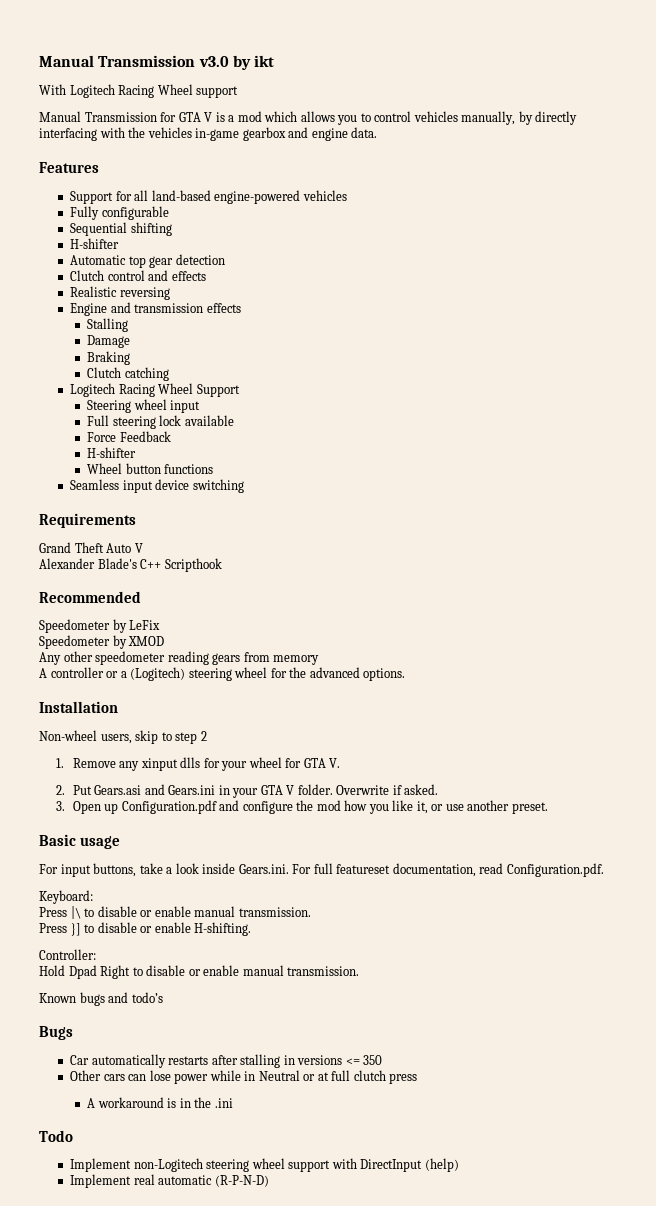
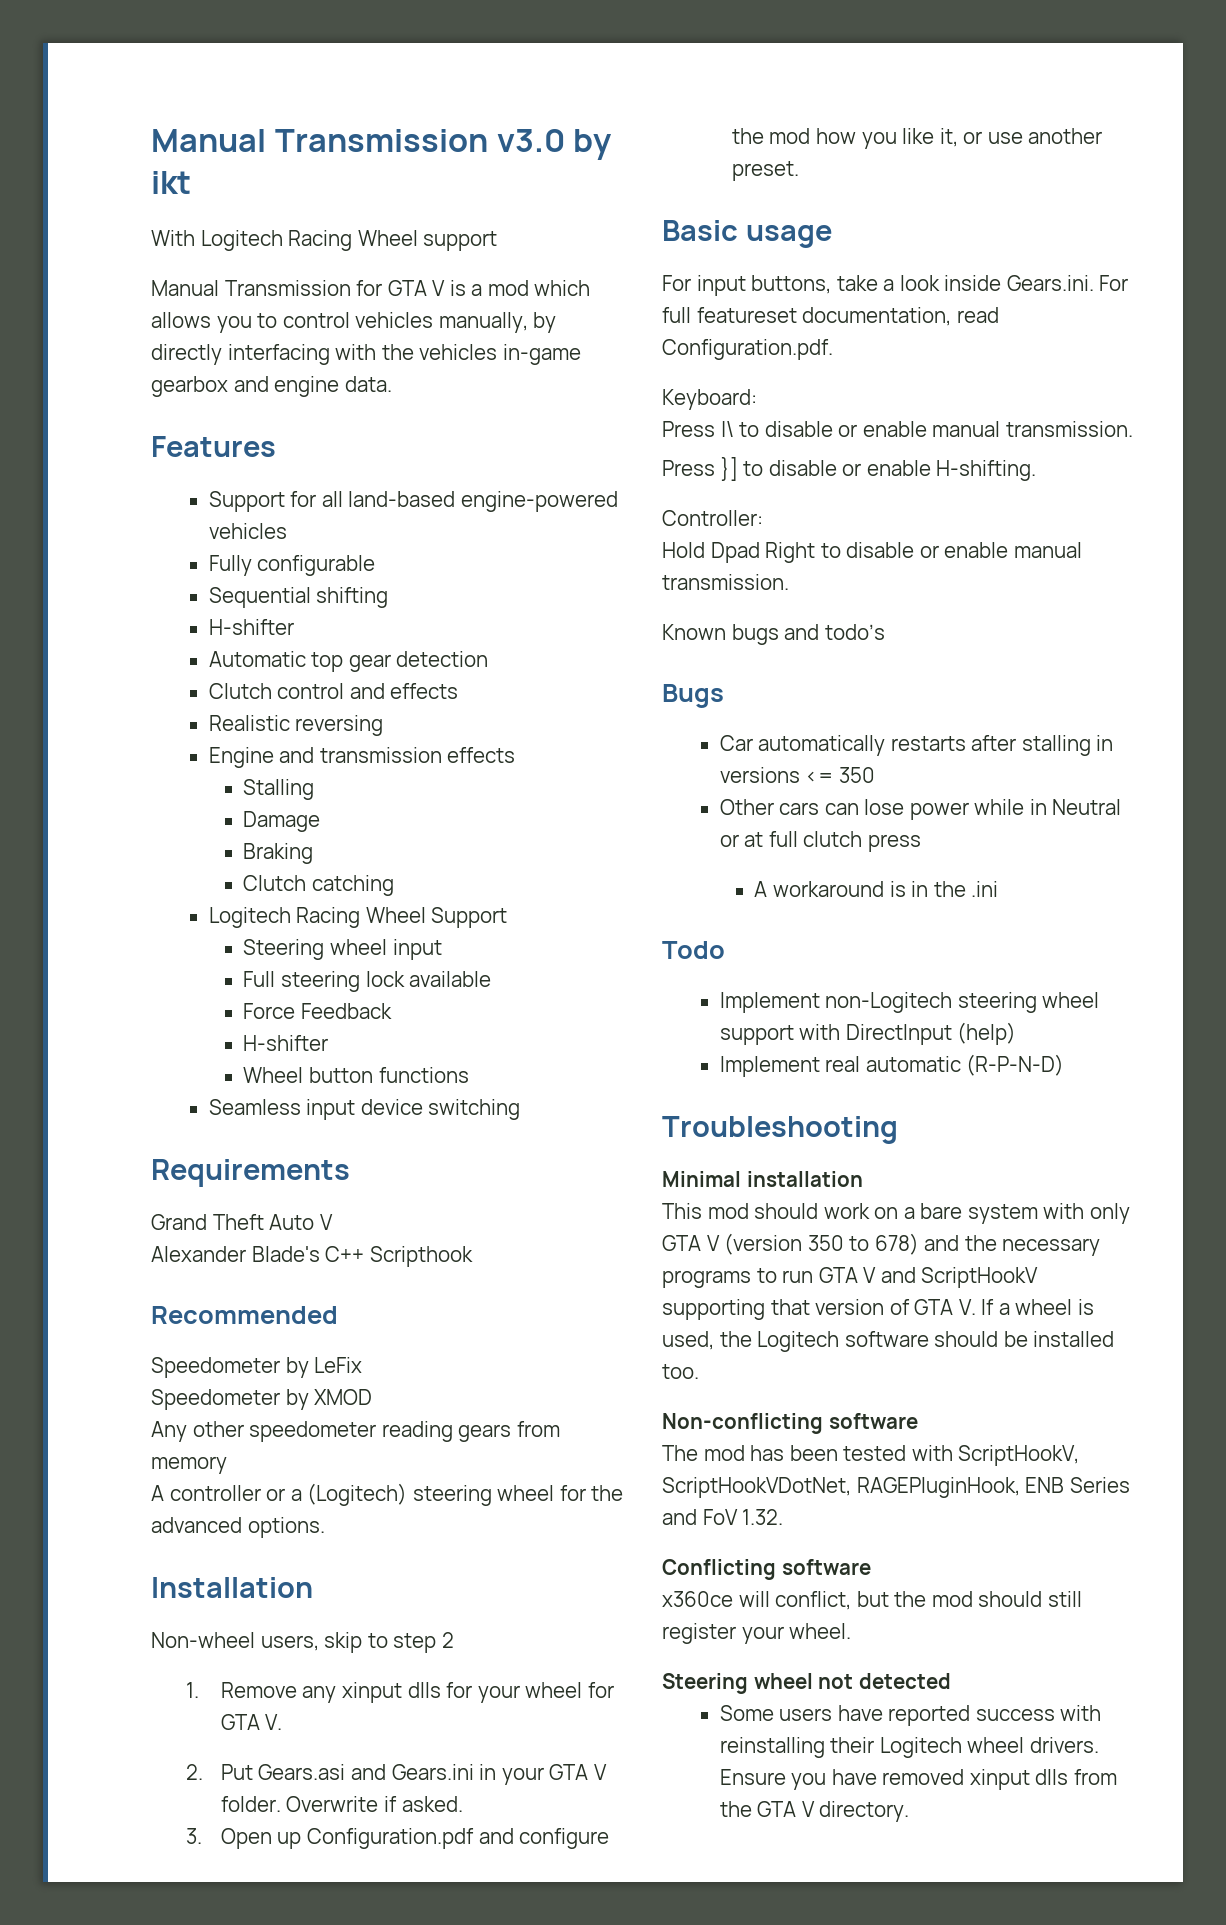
(269, 1181) none -> [662,1116,898,1144] [662,1171,863,1187] [662,1203,1130,1224] [662,1233,1101,1256] [662,1267,1039,1288] [662,1299,1094,1320] [662,1331,1115,1352] [662,1364,699,1379] [662,1413,918,1434] [662,1445,1080,1466] [662,1477,1130,1498] [662,1509,784,1525] [662,1559,871,1580] [662,1591,1082,1610] [662,1623,852,1644] [662,1673,951,1694] [719,1705,1102,1726] [719,1737,1099,1758] [719,1769,1117,1790] [719,1801,910,1822] // Troubleshooting // Minimal installation // This mod should work on a bare system with only GTA V (version 350 to 678) and the necessary programs to run GTA V and ScriptHookV supporting that version of GTA V. If a wheel is used, the Logitech software should be installed too. // Non-conflicting software // The mod has been tested with ScriptHookV, ScriptHookVDotNet, RAGEPluginHook, ENB Series and FoV 1.32. // Conflicting software // x360ce will conflict, but the mod should still register your wheel. // Steering wheel not detected // Some users have reported success with reinstalling their Logitech wheel drivers. Ensure you have removed xinput dlls from the GTA V directory.

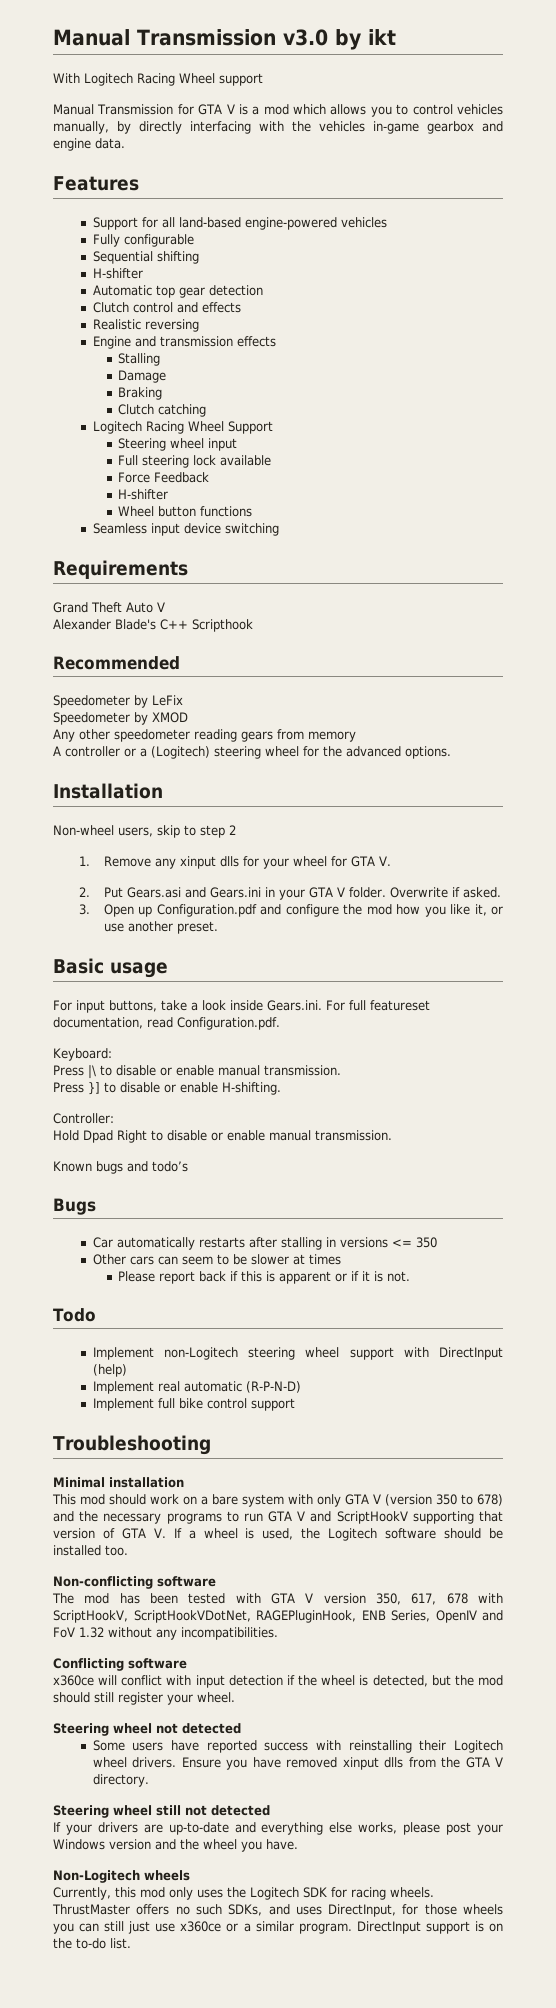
[864,799,1122,820] [719,831,921,852] [754,881,999,897] lose power while in Neutral or at full clutch press // A workaround is in the .ini -> [181,1254,341,1265] [118,1271,411,1284] seem to be slower at times // Please report back if this is apparent or if it is not.
(1065, 1065) none -> [92,1398,295,1411] // Implement full bike control support
[958,1445,1080,1466] [662,1477,1130,1498] [662,1509,784,1525] [662,1559,871,1580] [662,1591,852,1610] ScriptHookV, ScriptHookVDotNet, RAGEPluginHook, ENB Series and FoV 1.32. // Conflicting software // x360ce will conflict, -> [271,1593,504,1605] [53,1610,503,1623] [53,1627,278,1640] [53,1658,187,1671] [53,1675,428,1688] GTA V version 350, 617, 678 with ScriptHookV, ScriptHookVDotNet, RAGEPluginHook, ENB Series, OpenIV and FoV 1.32 without any incompatibilities. // Conflicting software // x360ce will conflict with input detection if the wheel is detected,
(910, 1811) none -> [53,1805,270,1818] [53,1822,504,1835] [53,1839,298,1852] [53,1870,190,1883] [53,1887,434,1900] [52,1904,504,1917] [53,1921,504,1934] [53,1938,131,1949] // Steering wheel still not detected // If your drivers are up-to-date and everything else works, please post your Windows version and the wheel you have. // Non-Logitech wheels // Currently, this mod only uses the Logitech SDK for racing wheels. ThrustMaster offers no such SDKs, and uses DirectInput, for those wheels you can still just use x360ce or a similar program. DirectInput support is on the to-do list.

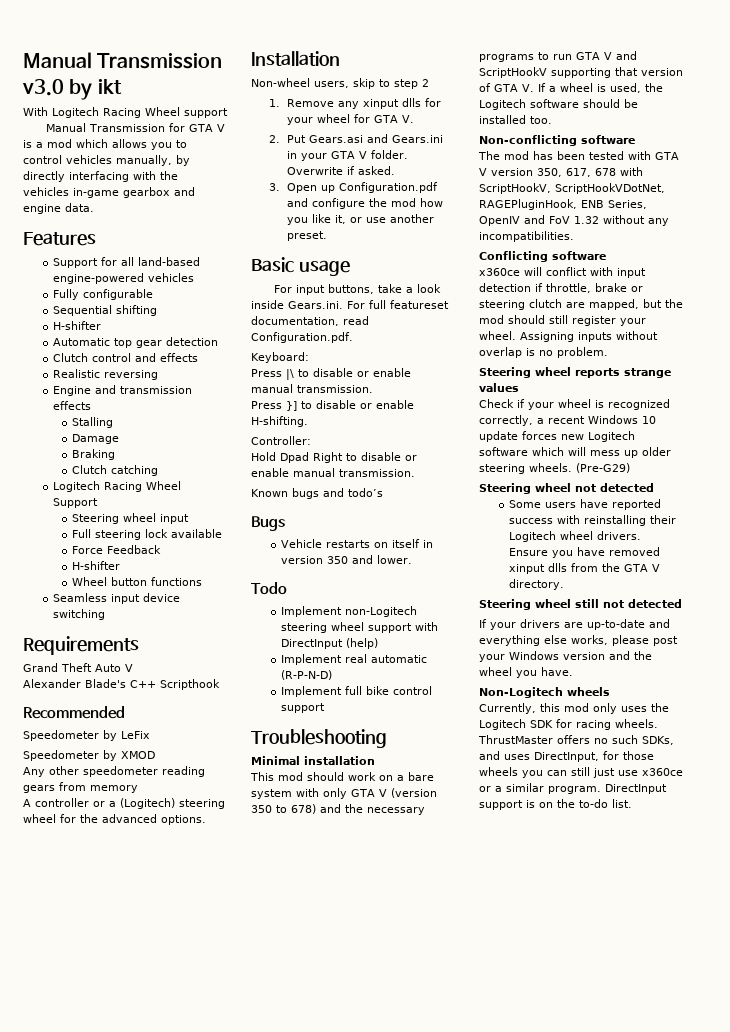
[92,1237,437,1250] [92,1254,341,1265] [118,1271,411,1284] Car automatically restarts after stalling in versions <= 350 // Other cars can seem to be slower at times // Please report back if this is apparent or if it is not. -> [281,539,434,548] [281,555,413,564] Vehicle restarts on itself in version 350 and lower.
[298,1675,428,1687] the wheel is detected, -> [546,283,643,293] [479,299,639,310] throttle, brake or steering clutch are mapped,
(235, 1697) none -> [520,331,658,342] [479,347,608,358] [479,367,671,378] [479,383,519,392] [479,399,670,410] [479,415,656,426] [479,431,635,442] [479,447,671,458] [479,463,630,474] Assigning inputs without overlap is no problem. // Steering wheel reports strange values // Check if your wheel is recognized correctly, a recent Windows 10 update forces new Logitech software which will mess up older steering wheels. (Pre-G29)

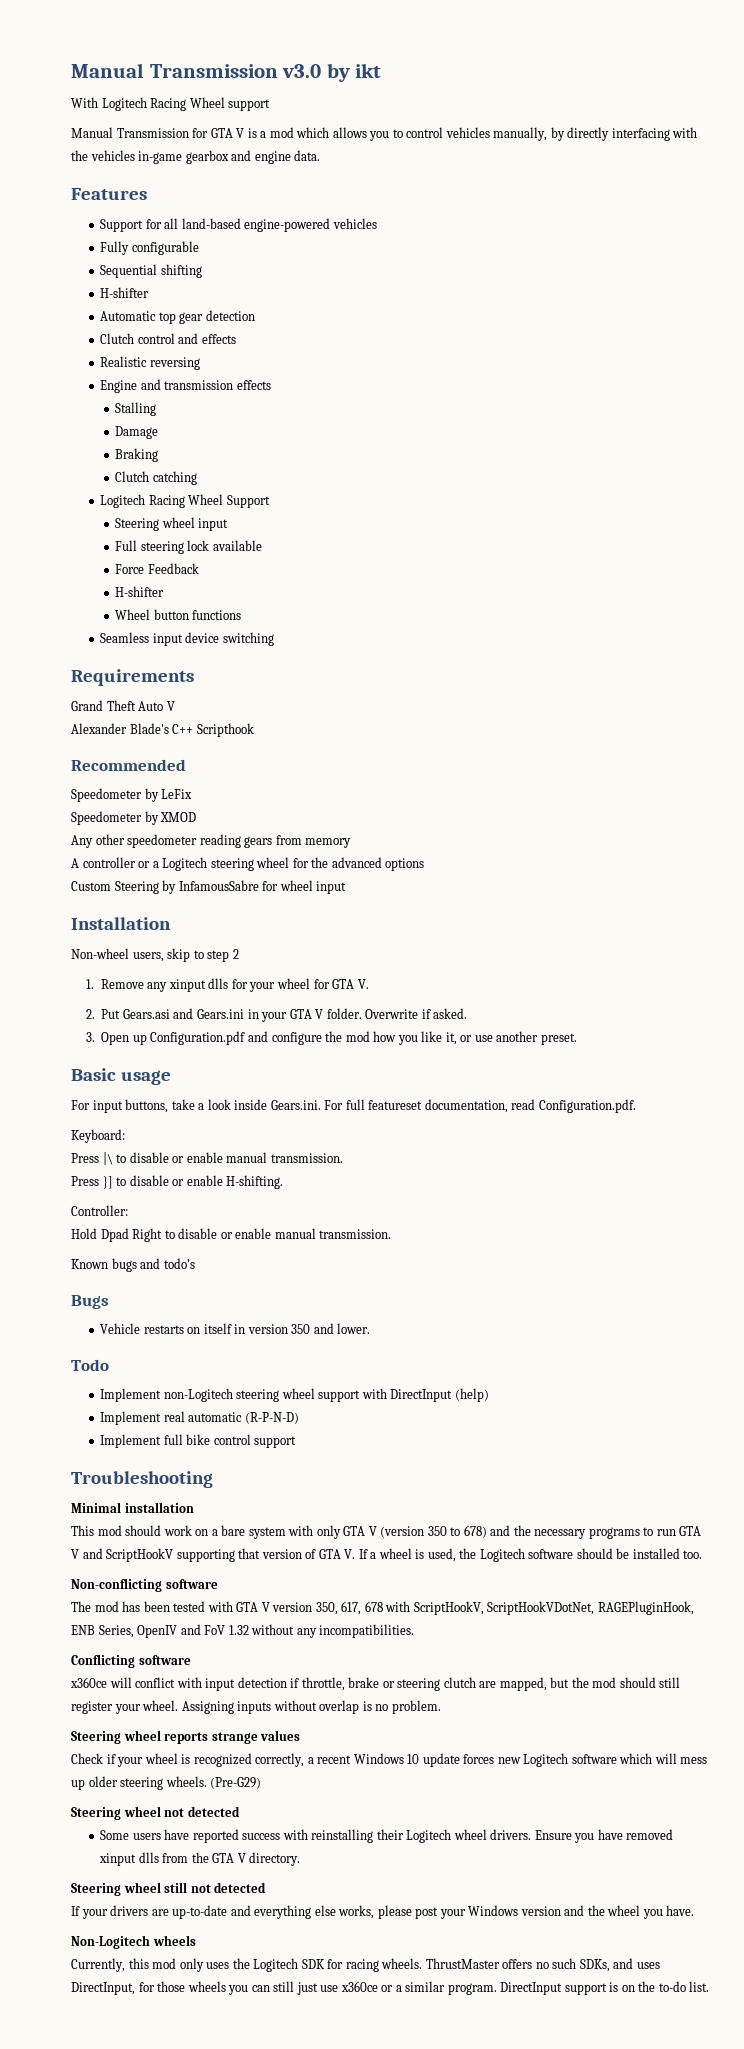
[120,798,175,809] (Logitech) -> [162,857,208,871] Logitech
[161,815,206,825] options. -> [385,858,425,871] [71,880,347,894] options // Custom Steering by InfamousSabre for wheel input

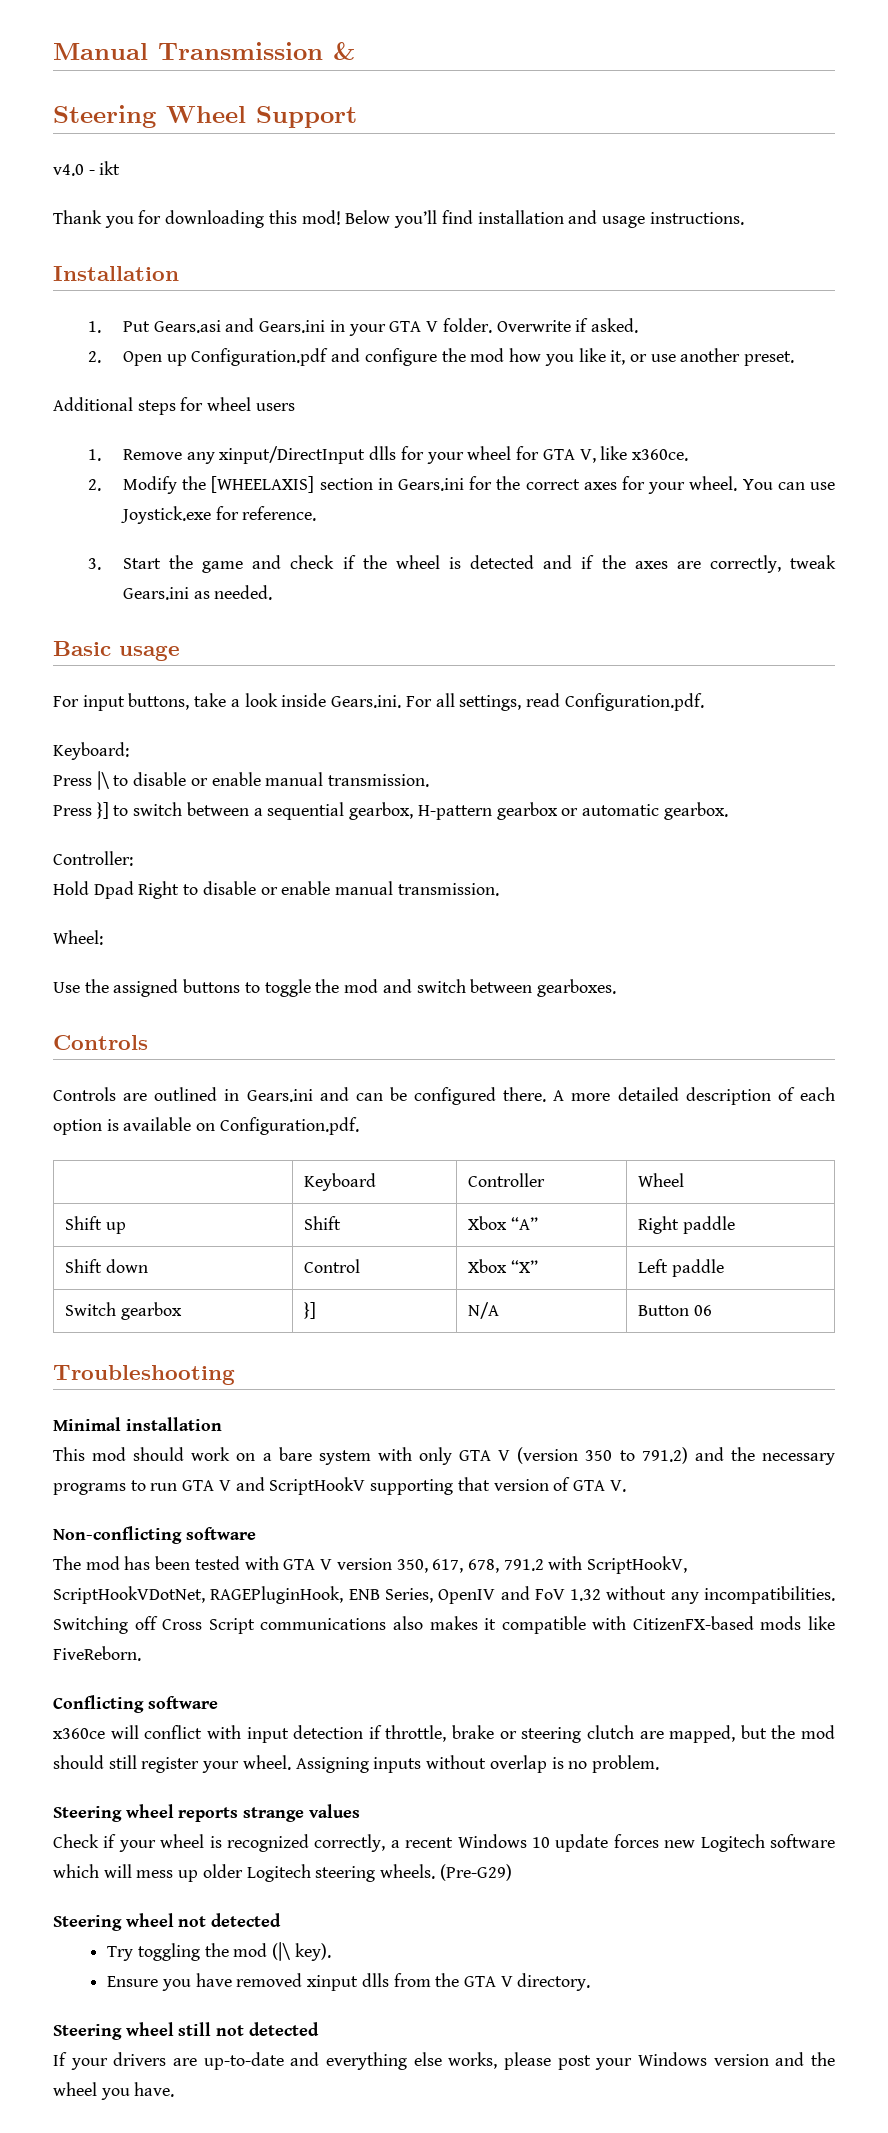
[71,63,382,82] [71,97,271,111] [71,127,698,141] [71,150,321,164] [71,188,147,200] [100,218,377,232] [100,241,199,255] [100,264,202,278] [100,287,150,298] [100,310,255,324] [100,333,236,344] [100,356,200,370] [100,379,271,393] [115,402,157,416] [115,426,159,439] [115,448,159,462] [115,471,197,485] [100,494,270,508] [115,517,229,531] [115,540,262,554] [115,563,199,574] [115,586,165,597] [115,609,242,620] [100,632,274,646] [71,669,194,686] [71,700,175,711] [71,723,254,737] [71,759,186,771] [71,788,193,802] [71,811,197,825] [71,834,352,848] [71,857,425,871] [71,880,347,894] [71,917,171,930] [71,948,239,962] [85,978,369,992] [85,1009,95,1019] Manual Transmission v3.0 by ikt // With Logitech Racing Wheel support // Manual Transmission for GTA V is a mod which allows you to control vehicles manually, by directly interfacing with the vehicles in-game gearbox and engine data. // Features // Support for all land-based engine-powered vehicles // Fully configurable // Sequential shifting // H-shifter // Automatic top gear detection // Clutch control and effects // Realistic reversing // Engine and transmission effects // Stalling // Damage // Braking // Clutch catching // Logitech Racing Wheel Support // Steering wheel input // Full steering lock available // Force Feedback // H-shifter // Wheel button functions // Seamless input device switching // Requirements // Grand Theft Auto V // Alexander Blade's C++ Scripthook // Recommended // Speedometer by LeFix // Speedometer by XMOD // Any other speedometer reading gears from memory // A controller or a Logitech steering wheel for the advanced options // Custom Steering by InfamousSabre for wheel input // Installation // Non-wheel users, skip to step 2 // 1. Remove any xinput dlls for your wheel for GTA V. // 2. -> [53,42,355,60] [53,105,357,128] [53,161,121,176] [53,210,744,228] [53,266,179,281] [87,321,101,333] Manual Transmission & // Steering Wheel Support // v4.0 - ikt // Thank you for downloading this mod! Below you’ll find installation and usage instructions. // Installation // 1.
[85,1032,95,1042] 3. -> [87,351,101,363] 2.
(577, 1039) none -> [53,397,295,415] [87,446,688,464] [87,476,836,494] [120,506,317,524] [87,555,837,573] [122,585,273,600] // Additional steps for wheel users // 1. Remove any xinput/DirectInput dlls for your wheel for GTA V, like x360ce. // 2. Modify the [WHEELAXIS] section in Gears.ini for the correct axes for your wheel. You can use Joystick.exe for reference. // 3. Start the game and check if the wheel is detected and if the axes are correctly, tweak Gears.ini as needed.
[345,1099,508,1113] full featureset documentation, -> [435,693,522,711] all settings,
[129,1175,284,1189] disable or enable H-shifting. -> [133,802,728,820] switch between a sequential gearbox, H-pattern gearbox or automatic gearbox.
[71,1258,195,1272] [71,1295,109,1309] [100,1323,371,1334] [71,1359,109,1371] [100,1388,489,1402] [100,1411,299,1425] [100,1434,297,1448] Known bugs and todo’s // Bugs // Vehicle restarts on itself in version 350 and lower. // Todo // Implement non-Logitech steering wheel support with DirectInput (help) // Implement real automatic (R-P-N-D) // Implement full bike control support -> [53,930,103,945] [53,979,616,997] [53,1035,148,1050] [53,1087,835,1105] [53,1117,359,1135] [303,1173,376,1191] [467,1173,545,1187] [637,1173,684,1187] [64,1216,126,1234] [303,1216,341,1230] [467,1216,538,1230] [637,1216,735,1234] [64,1259,148,1273] [303,1259,360,1273] [467,1259,538,1273] [637,1259,724,1277] [64,1302,182,1320] [303,1302,316,1319] [467,1302,499,1319] [637,1305,712,1316] Wheel: // Use the assigned buttons to toggle the mod and switch between gearboxes. // Controls // Controls are outlined in Gears.ini and can be configured there. A more detailed description of each option is available on Configuration.pdf. // | Keyboard | Controller | Wheel // Shift up | Shift | Xbox “A” | Right paddle // Shift down | Control | Xbox “X” | Left paddle // Switch gearbox | }] | N/A | Button 06
[463,1525,487,1538] 678) -> [641,1447,688,1464] 791.2)
[358,1548,703,1562] If a wheel is used, the Logitech software should be installed too. -> (626, 1486) none
[364,1601,383,1612] 678 -> [467,1559,544,1573] 678, 791.2
(415, 1631) none -> [53,1616,836,1634] [53,1646,141,1661] Switching off Cross Script communications also makes it compatible with CitizenFX-based mods like FiveReborn.
(118, 1781) none -> [246,1864,311,1882] Logitech
[100,1829,532,1843] Some users have reported success with reinstalling their Logitech wheel drivers. -> [107,1942,331,1961] Try toggling the mod (|\ key). //
[71,1935,196,1949] [71,1958,660,1972] [71,1981,710,1995] // Non-Logitech wheels // Currently, this mod only uses the Logitech SDK for racing wheels. ThrustMaster offers no such SDKs, and uses DirectInput, for those wheels you can still just use x360ce or a similar program. DirectInput support is on the to-do list. -> (175, 2089) none

